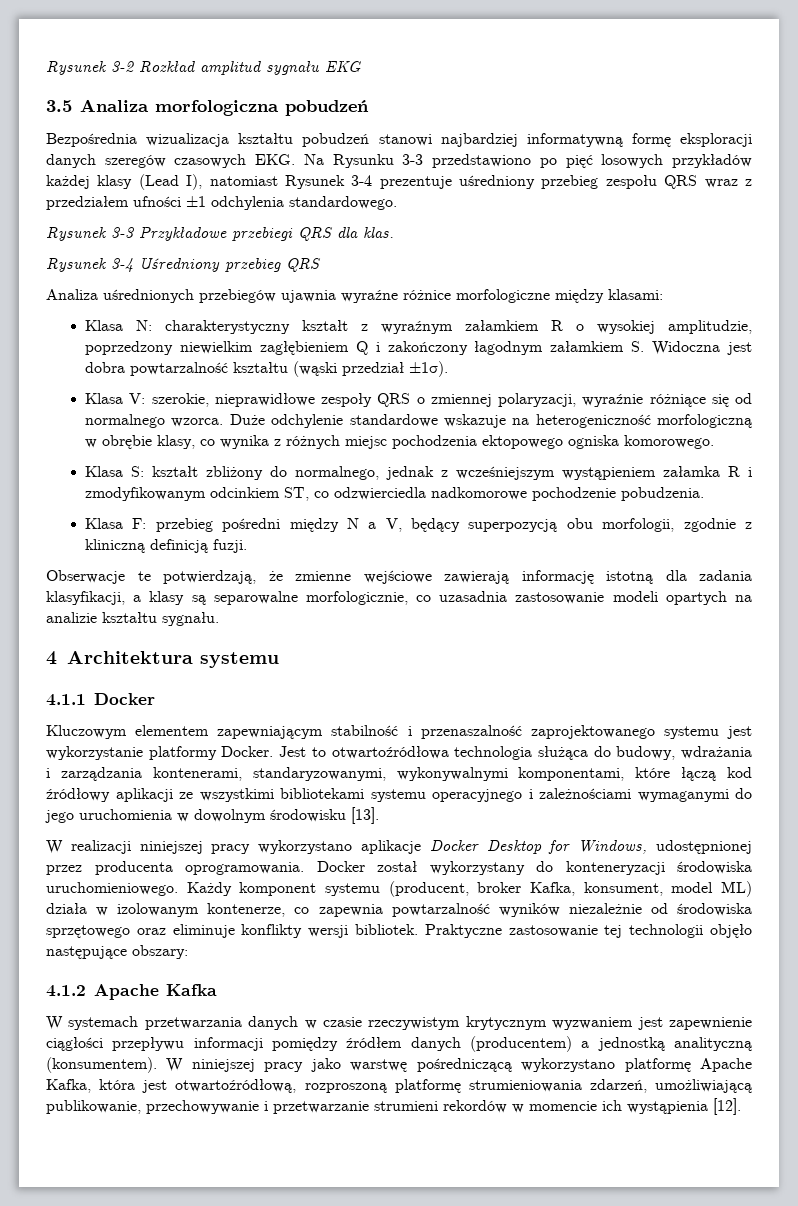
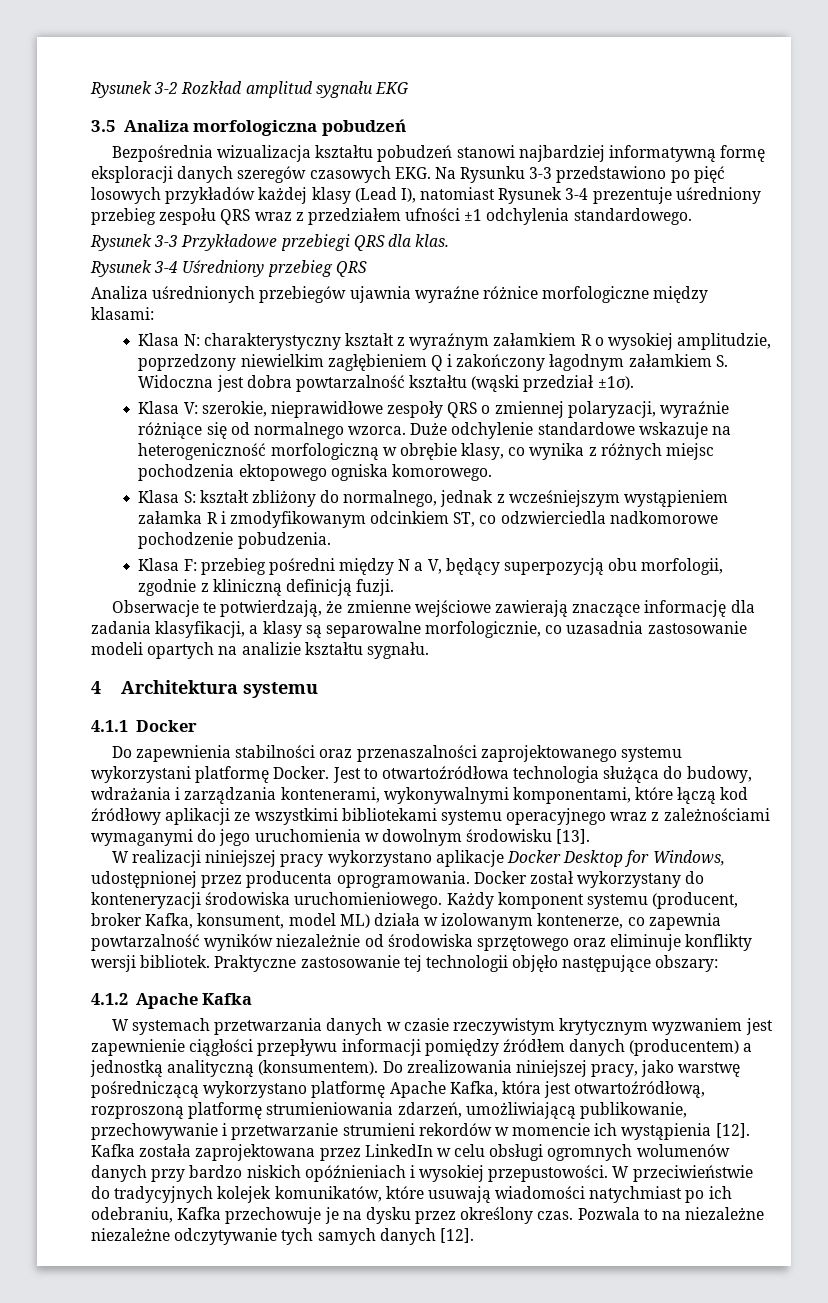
[521,570,653,584] informację istotną -> [572,600,727,617] znaczące informację
[46,725,752,739] [46,746,217,760] Kluczowym elementem zapewniającym stabilność i przenaszalność zaprojektowanego systemu jest wykorzystanie platformy -> [111,745,682,762] [91,766,270,783] Do zapewnienia stabilności oraz przenaszalności zaprojektowanego systemu wykorzystani platformę
[252,767,386,781] standaryzowanymi, -> (380, 795) none
[528,789,533,799] i -> [610,812,660,821] wraz z
[166,1058,304,1072] W niniejszej pracy -> [382,1060,639,1077] Do zrealizowania niniejszej pracy,
(741, 1106) none -> [91,1144,730,1161] [91,1165,753,1182] [91,1186,732,1203] [91,1207,765,1224] [91,1228,474,1245] Kafka została zaprojektowana przez LinkedIn w celu obsługi ogromnych wolumenów danych przy bardzo niskich opóźnieniach i wysokiej przepustowości. W przeciwieństwie do tradycyjnych kolejek komunikatów, które usuwają wiadomości natychmiast po ich odebraniu, Kafka przechowuje je na dysku przez określony czas. Pozwala to na niezależne niezależne odczytywanie tych samych danych [12].

